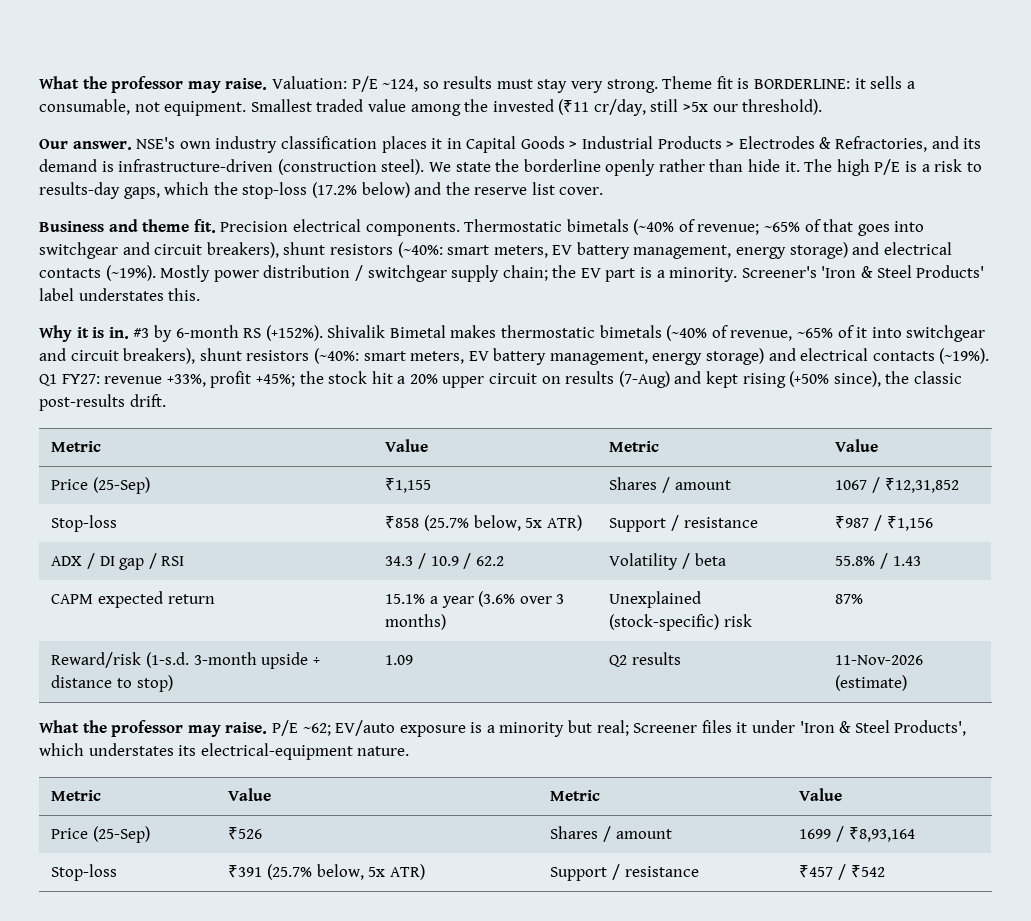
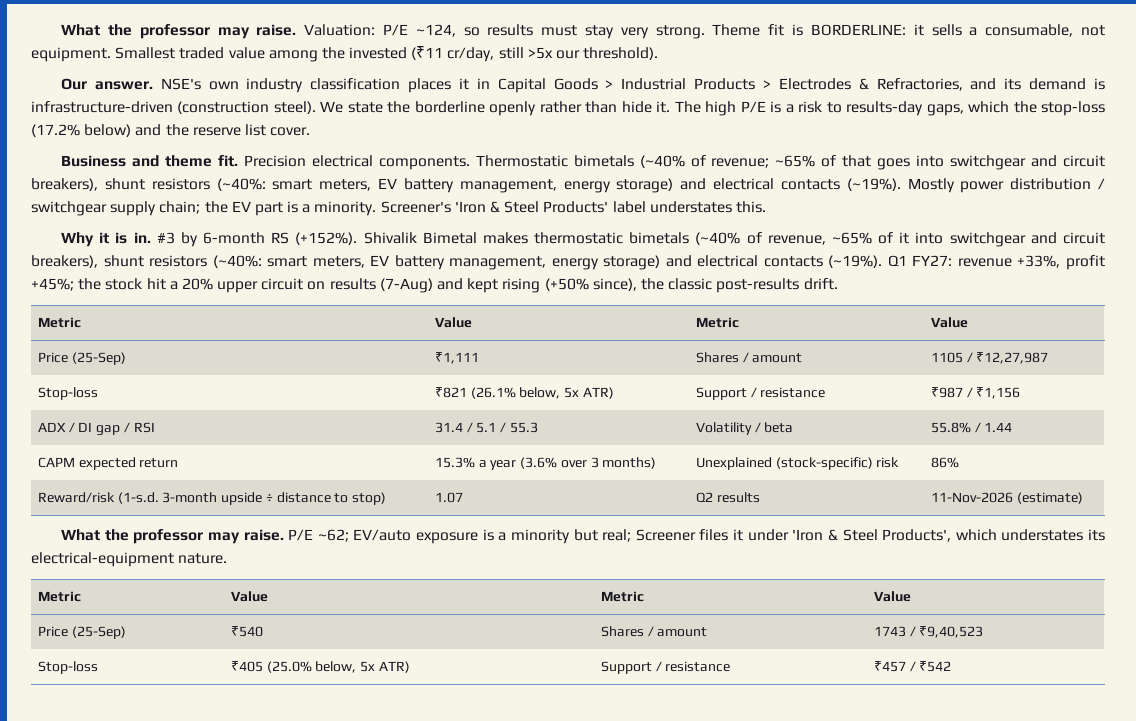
[385,478,432,493] [609,477,731,493] [835,477,959,493] [51,515,118,532] [385,515,469,531] ₹1,155 | Shares / amount | 1067 / ₹12,31,852 // Stop-loss | ₹858 (25.7% -> [434,352,479,364] [695,352,803,363] [930,352,1049,364] [37,387,98,400] [434,387,516,399] ₹1,111 | Shares / amount | 1105 / ₹12,27,987 // Stop-loss | ₹821 (26.1%
[385,553,504,569] 34.3 / 10.9 / 62.2 -> [434,422,538,433] 31.4 / 5.1 / 55.3
[892,556,921,566] 1.43 -> [984,422,1013,432] 1.44
[385,594,426,604] 15.1% -> [434,457,475,468] 15.3%
[835,594,864,604] 87% -> [930,457,959,468] 86%
[385,655,414,665] 1.09 -> [434,492,463,503] 1.07
[228,827,263,840] [550,826,672,842] [799,826,915,842] [51,864,118,881] [228,864,312,880] ₹526 | Shares / amount | 1699 / ₹8,93,164 // Stop-loss | ₹391 (25.7% -> [230,626,263,637] [600,626,708,637] [873,626,984,638] [37,661,98,674] [230,661,312,673] ₹540 | Shares / amount | 1743 / ₹9,40,523 // Stop-loss | ₹405 (25.0%

